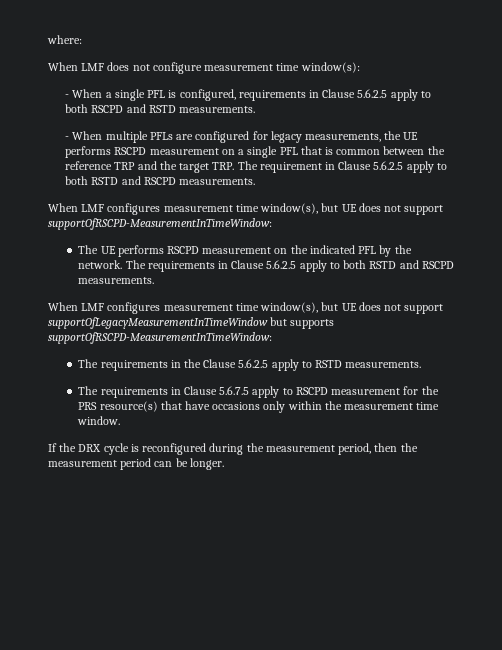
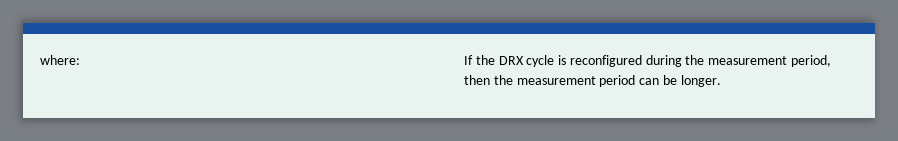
[48,62,360,74] [65,89,431,101] [65,104,256,113] [65,131,419,143] [65,146,445,158] [65,161,447,173] [65,176,256,185] [48,203,444,215] [48,218,272,230] [78,245,412,257] [78,260,454,272] [78,277,155,284] [48,302,444,314] [48,317,335,329] [48,332,272,344] [78,359,422,371] [78,386,439,398] [78,401,440,413] [77,416,121,425] // When LMF does not configure measurement time window(s): // - When a single PFL is configured, requirements in Clause 5.6.2.5 apply to both RSCPD and RSTD measurements. // - When multiple PFLs are configured for legacy measurements, the UE performs RSCPD measurement on a single PFL that is common between the reference TRP and the target TRP. The requirement in Clause 5.6.2.5 apply to both RSTD and RSCPD measurements. // When LMF configures measurement time window(s), but UE does not support supportOfRSCPD-MeasurementInTimeWindow: // The UE performs RSCPD measurement on the indicated PFL by the network. The requirements in Clause 5.6.2.5 apply to both RSTD and RSCPD measurements. // When LMF configures measurement time window(s), but UE does not support supportOfLegacyMeasurementInTimeWindow but supports supportOfRSCPD-MeasurementInTimeWindow: // The requirements in the Clause 5.6.2.5 apply to RSTD measurements. // The requirements in Clause 5.6.7.5 apply to RSCPD measurement for the PRS resource(s) that have occasions only within the measurement time window. -> (80, 60) none

